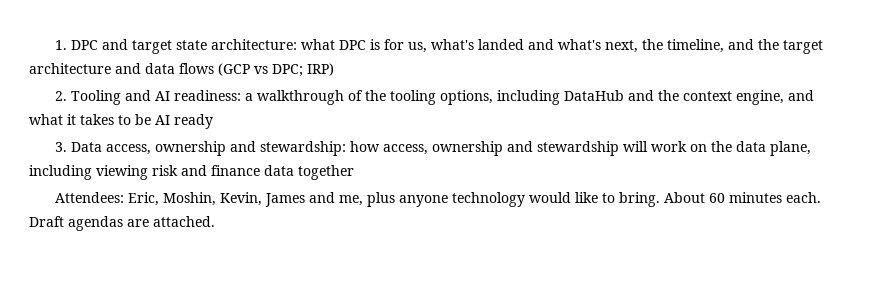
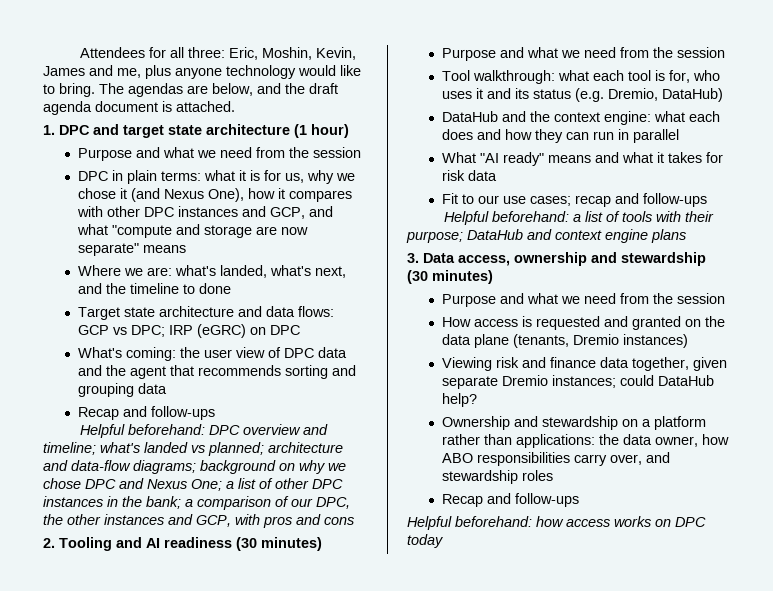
[54,39,823,54] [29,63,334,77] [54,90,814,105] [29,114,213,129] [54,141,811,156] [29,165,354,180] [54,192,124,203] 1. DPC and target state architecture: what DPC is for us, what's landed and what's next, the timeline, and the target architecture and data flows (GCP vs DPC; IRP) // 2. Tooling and AI readiness: a walkthrough of the tooling options, including DataHub and the context engine, and what it takes to be AI ready // 3. Data access, ownership and stewardship: how access, ownership and stewardship will work on the data plane, including viewing risk and finance data together // Attendees: -> [79,47,225,58] Attendees for all three:
[663,192,821,203] [29,216,215,231] About 60 minutes each. Draft agendas are attached. -> [99,83,338,97] [43,101,235,115] [43,124,349,138] [78,147,362,161] [78,170,356,184] [78,188,353,202] [77,206,334,219] [77,224,309,238] [78,243,187,256] [78,265,347,278] [78,283,232,294] [78,306,335,320] [78,324,301,338] [78,347,348,361] [78,365,357,379] [78,383,168,397] [78,406,216,420] [79,424,328,438] [43,442,343,456] [43,460,346,474] [43,478,343,491] [43,496,350,510] [43,514,354,528] [43,537,322,551] [442,47,726,61] [442,70,721,84] [442,88,724,102] [442,111,721,125] [442,129,680,143] [442,152,724,166] [442,170,498,181] [442,193,708,207] [443,211,714,225] [406,229,686,243] [407,252,706,266] [407,270,493,284] [442,293,726,307] [442,316,726,330] [442,334,689,348] [442,357,728,371] [442,375,715,389] [442,393,478,407] [442,416,707,430] [442,434,730,448] [442,452,671,466] [442,470,554,484] [442,493,580,507] [407,516,706,530] [407,534,443,548] The agendas are below, and the draft agenda document is attached. // 1. DPC and target state architecture (1 hour) // Purpose and what we need from the session // DPC in plain terms: what it is for us, why we chose it (and Nexus One), how it compares with other DPC instances and GCP, and what "compute and storage are now separate" means // Where we are: what's landed, what's next, and the timeline to done // Target state architecture and data flows: GCP vs DPC; IRP (eGRC) on DPC // What's coming: the user view of DPC data and the agent that recommends sorting and grouping data // Recap and follow-ups // Helpful beforehand: DPC overview and timeline; what's landed vs planned; architecture and data-flow diagrams; background on why we chose DPC and Nexus One; a list of other DPC instances in the bank; a comparison of our DPC, the other instances and GCP, with pros and cons // 2. Tooling and AI readiness (30 minutes) // Purpose and what we need from the session // Tool walkthrough: what each tool is for, who uses it and its status (e.g. Dremio, DataHub) // DataHub and the context engine: what each does and how they can run in parallel // What "AI ready" means and what it takes for risk data // Fit to our use cases; recap and follow-ups // Helpful beforehand: a list of tools with their purpose; DataHub and context engine plans // 3. Data access, ownership and stewardship (30 minutes) // Purpose and what we need from the session // How access is requested and granted on the data plane (tenants, Dremio instances) // Viewing risk and finance data together, given separate Dremio instances; could DataHub help? // Ownership and stewardship on a platform rather than applications: the data owner, how ABO responsibilities carry over, and stewardship roles // Recap and follow-ups // Helpful beforehand: how access works on DPC today

